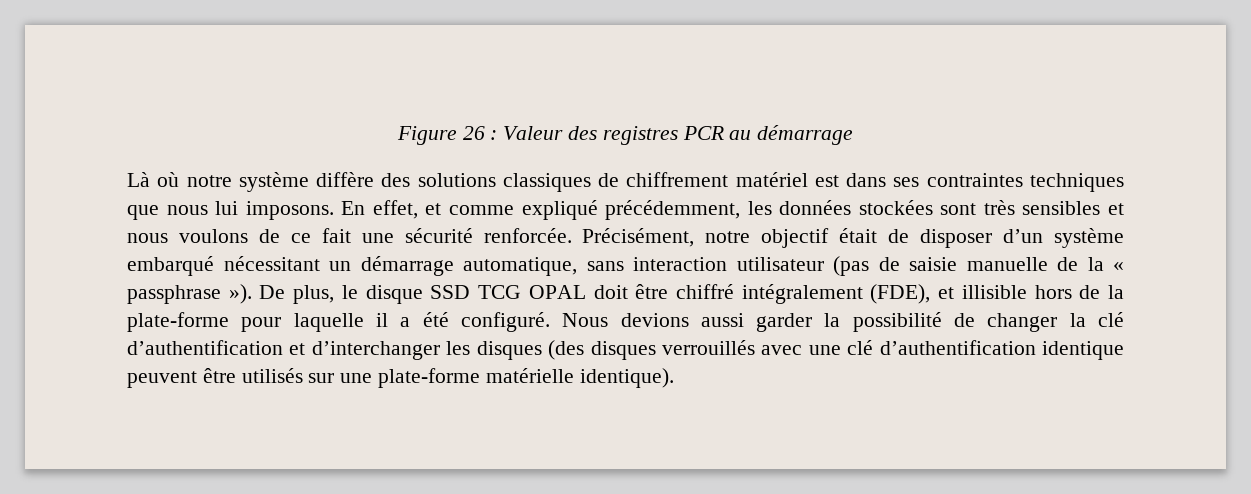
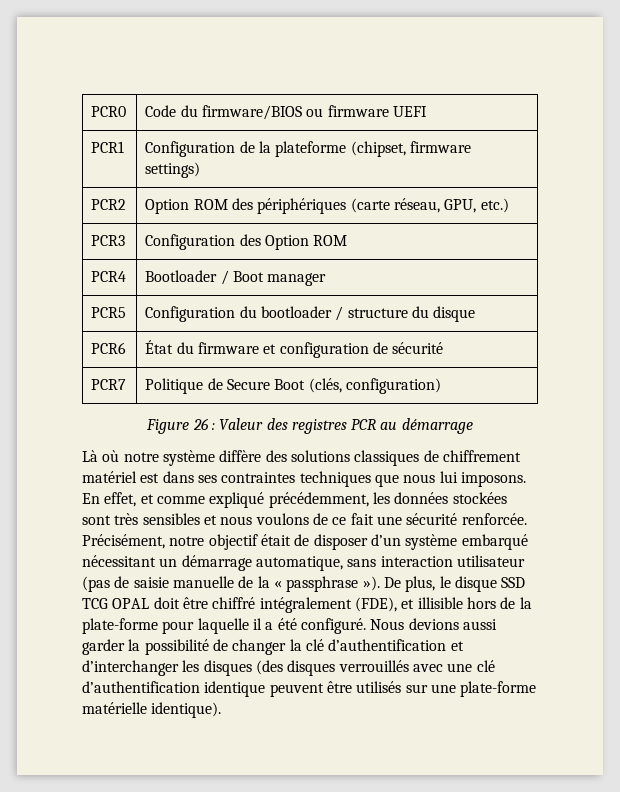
(396, 135) none -> [91,106,127,117] [145,105,428,120] [91,141,125,153] [145,141,472,157] [145,162,201,178] [91,199,127,210] [145,198,509,214] [91,235,126,246] [145,234,348,250] [91,271,127,282] [145,270,327,286] [91,307,127,318] [145,306,476,322] [91,342,127,354] [145,340,444,358] [91,379,127,390] [145,378,442,394] PCR0 | Code du firmware/BIOS ou firmware UEFI // PCR1 | Configuration de la plateforme (chipset, firmware settings) // PCR2 | Option ROM des périphériques (carte réseau, GPU, etc.) // PCR3 | Configuration des Option ROM // PCR4 | Bootloader / Boot manager // PCR5 | Configuration du bootloader / structure du disque // PCR6 | État du firmware et configuration de sécurité // PCR7 | Politique de Secure Boot (clés, configuration) //

